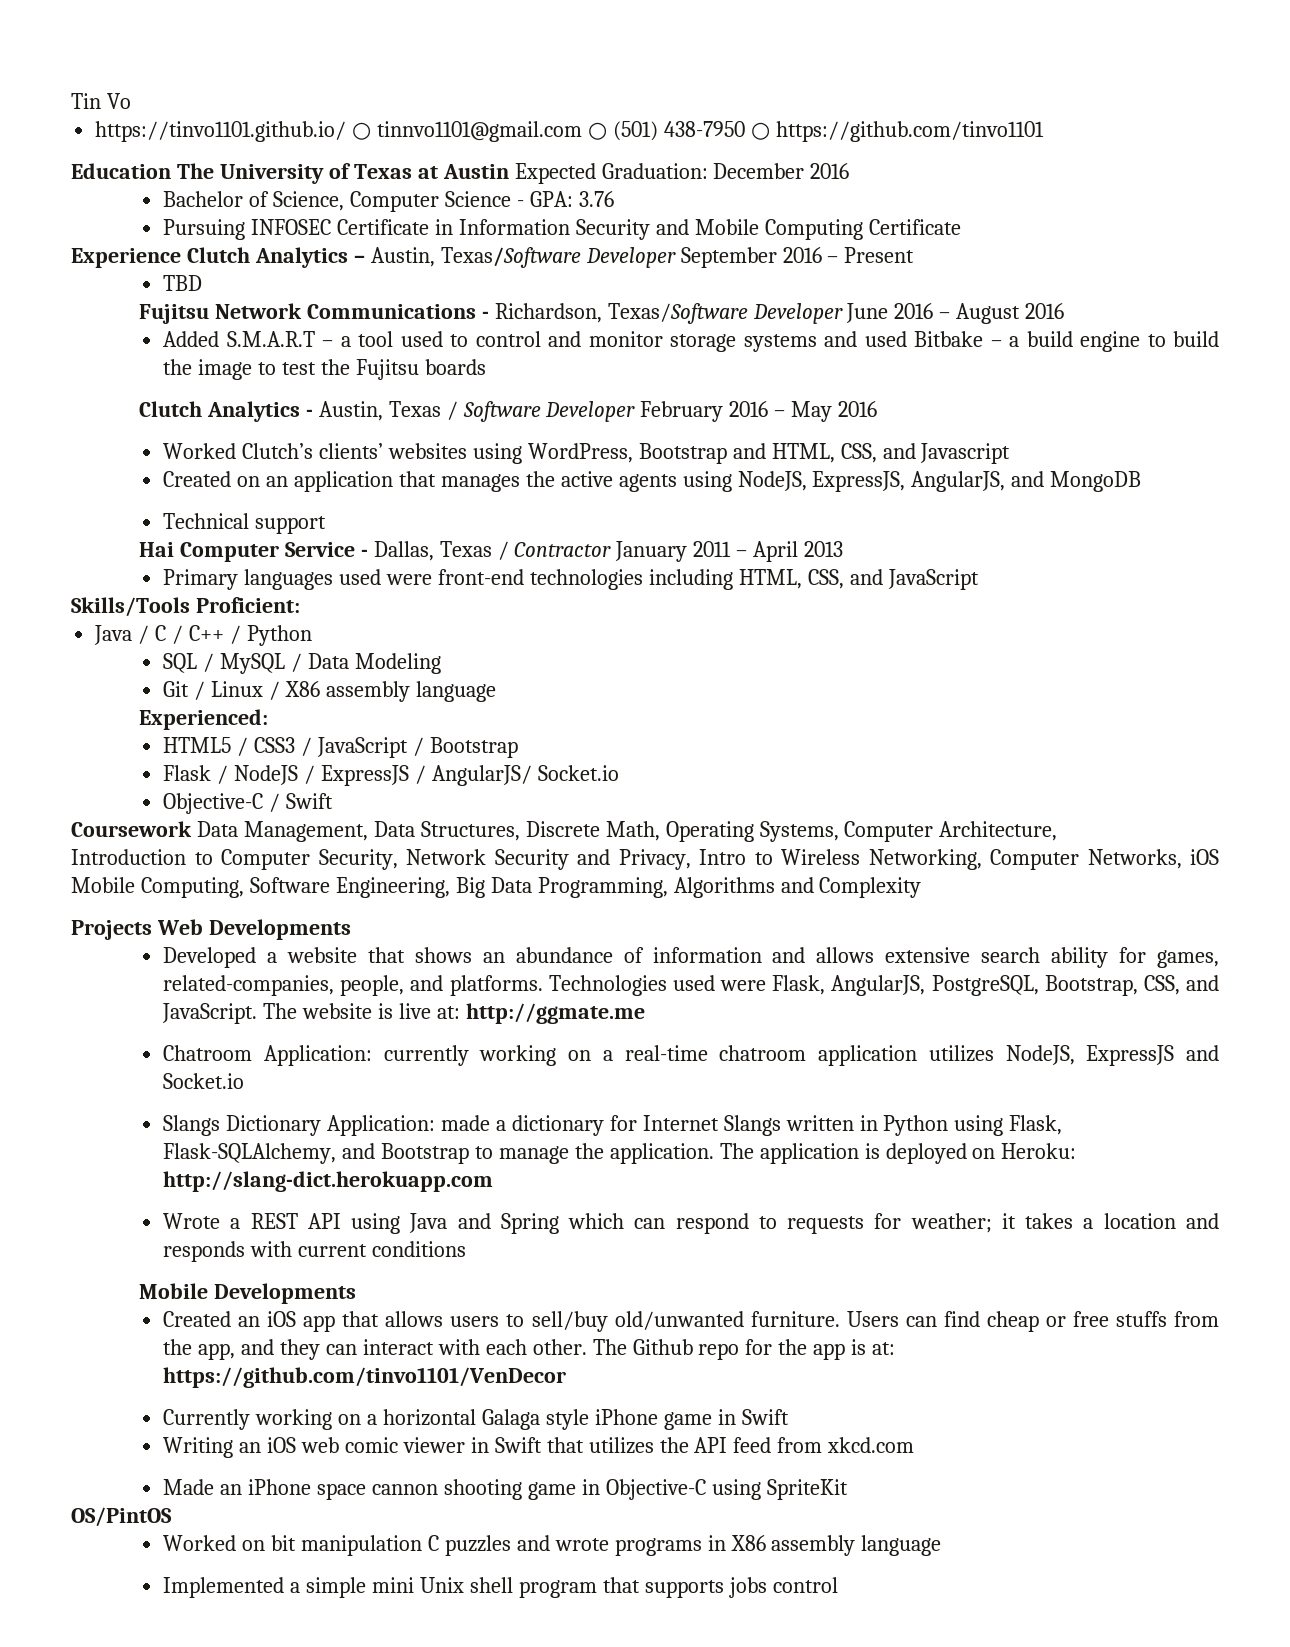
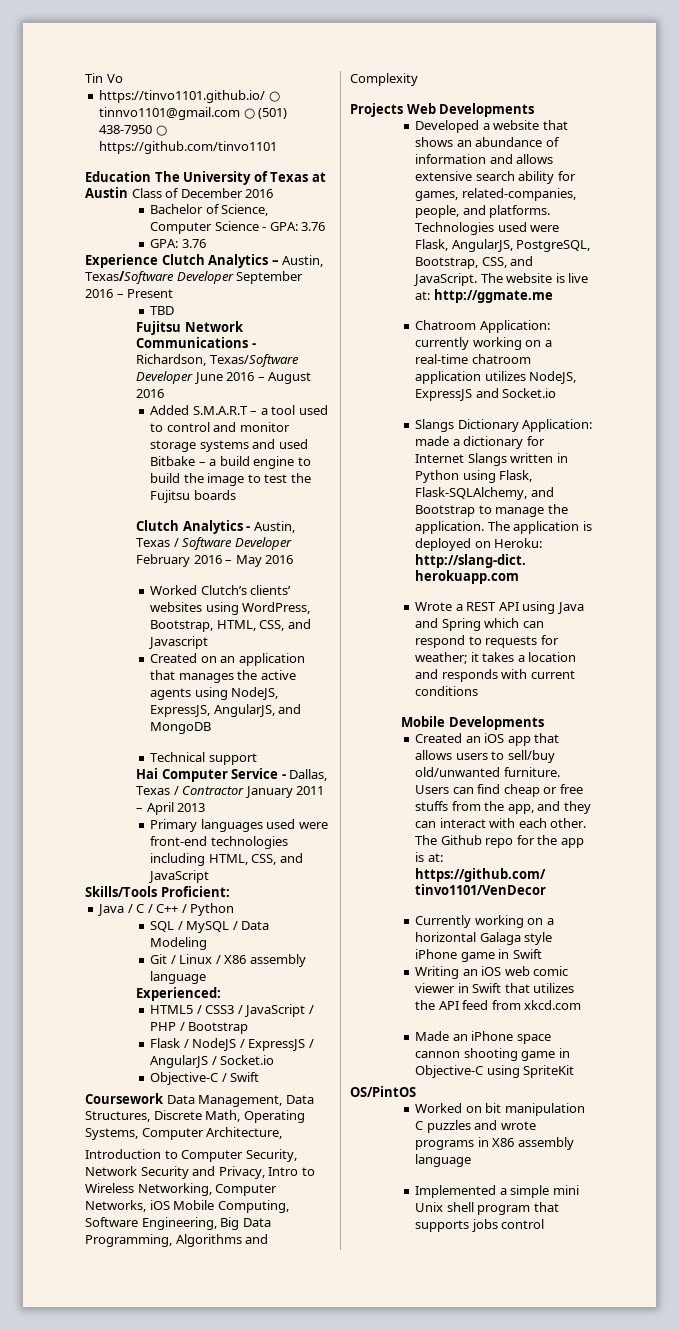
[514,163,708,184] Expected Graduation: -> [131,188,180,198] Class of
[163,219,961,240] Pursuing INFOSEC Certificate in Information Security and Mobile Computing Certificate -> [150,239,206,248] GPA: 3.76
[638,443,766,464] Bootstrap and -> [150,620,214,632] Bootstrap,
(424, 746) none -> [150,1022,185,1031] PHP /
[431,765,532,786] AngularJS/ -> [150,1055,217,1068] AngularJS /

